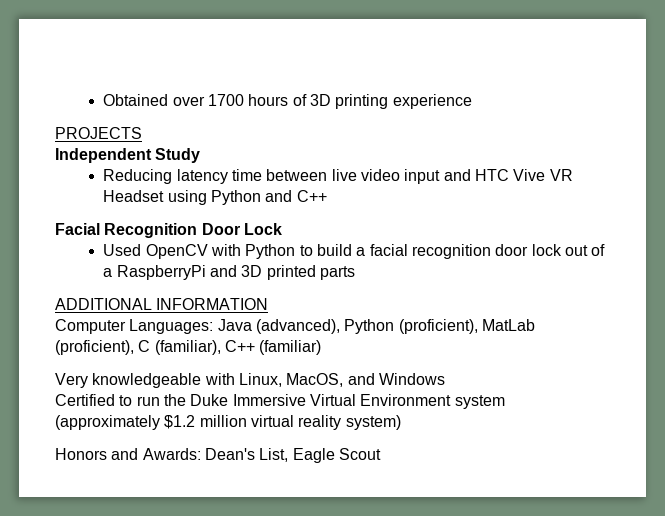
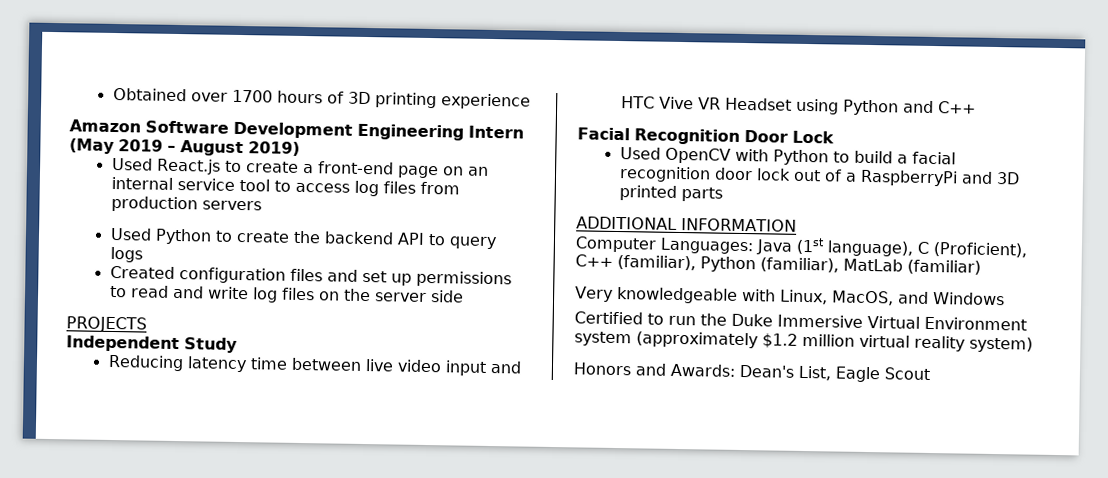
(472, 101) none -> [69,119,524,141] [69,138,300,157] [111,157,489,179] [110,176,460,197] [110,195,262,213] [109,227,497,250] [109,246,143,263] [109,265,512,288] [109,285,464,303] // Amazon Software Development Engineering Intern (May 2019 – August 2019) // Used React.js to create a front-end page on an internal service tool to access log files from production servers // Used Python to create the backend API to query logs // Created configuration files and set up permissions to read and write log files on the server side
[255,319,535,334] [55,340,255,355] (advanced), Python (proficient), MatLab (proficient), C (familiar), C++ -> [796,237,1027,258] [575,254,903,273] (1st language), C (Proficient), C++ (familiar), Python (familiar), MatLab

